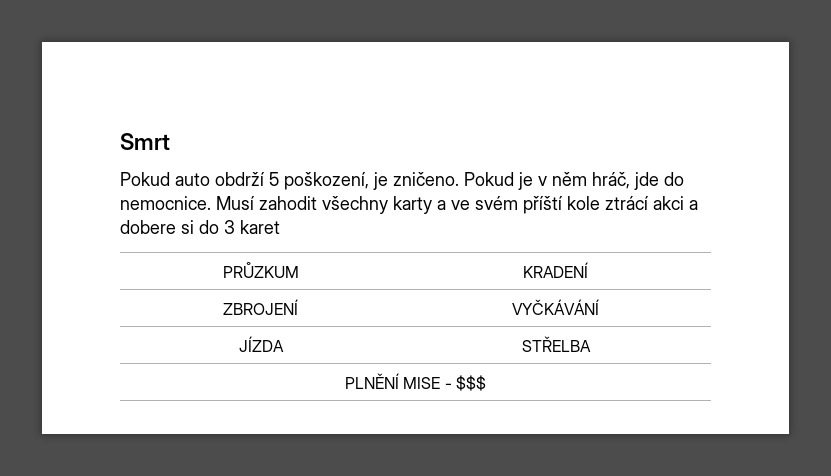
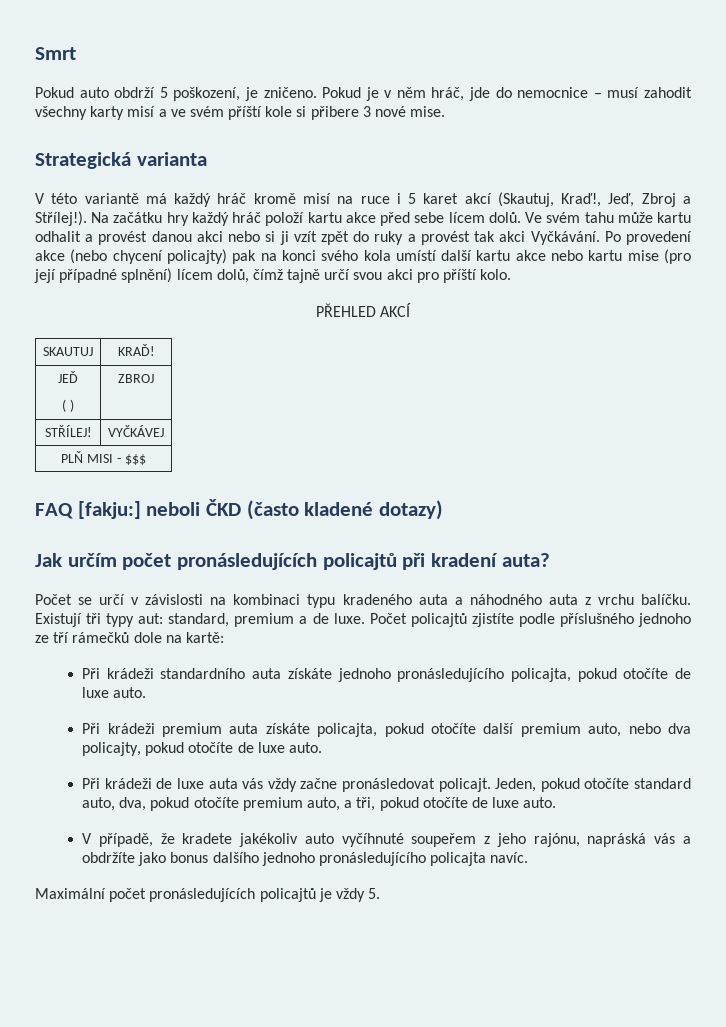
[120,196,255,210] nemocnice. Musí -> [517,87,640,98] nemocnice – musí
(432, 205) none -> [127,106,156,117] misí
[605,196,698,210] [120,220,280,234] [222,262,299,278] [523,262,588,278] [223,299,298,315] [511,299,599,315] [238,336,284,352] [521,336,591,352] [345,373,486,391] ztrácí akci a dobere si do 3 karet // PRŮZKUM | KRADENÍ // ZBROJENÍ | VYČKÁVÁNÍ // JÍZDA | STŘELBA // PLNĚNÍ MISE - $$$ -> [296,106,446,120] [35,152,207,169] [35,192,692,207] [35,211,692,226] [35,231,692,245] [35,249,691,264] [34,268,512,283] [315,303,412,317] [43,347,93,356] [117,344,155,356] [58,371,78,383] [62,399,74,412] [118,374,154,383] [44,425,92,437] [108,425,164,437] [61,451,146,465] [35,499,444,520] [35,553,550,570] [35,594,692,608] [35,613,691,627] [35,632,224,643] [82,668,692,682] [82,687,147,698] [82,723,691,737] [82,742,323,756] [82,778,691,792] [82,797,557,811] [82,833,691,847] [82,852,529,866] [35,888,381,902] si přibere 3 nové mise. // Strategická varianta // V této variantě má každý hráč kromě misí na ruce i 5 karet akcí (Skautuj, Kraď!, Jeď, Zbroj a Střílej!). Na začátku hry každý hráč položí kartu akce před sebe lícem dolů. Ve svém tahu může kartu odhalit a provést danou akci nebo si ji vzít zpět do ruky a provést tak akci Vyčkávání. Po provedení akce (nebo chycení policajty) pak na konci svého kola umístí další kartu akce nebo kartu mise (pro její případné splnění) lícem dolů, čímž tajně určí svou akci pro příští kolo. // PŘEHLED AKCÍ // SKAUTUJ | KRAĎ! // JEĎ // ( ) | ZBROJ // STŘÍLEJ! | VYČKÁVEJ // PLŇ MISI - $$$ // FAQ [fakju:] neboli ČKD (často kladené dotazy) // Jak určím počet pronásledujících policajtů při kradení auta? // Počet se určí v závislosti na kombinaci typu kradeného auta a náhodného auta z vrchu balíčku. Existují tři typy aut: standard, premium a de luxe. Počet policajtů zjistíte podle příslušného jednoho ze tří rámečků dole na kartě: // Při krádeži standardního auta získáte jednoho pronásledujícího policajta, pokud otočíte de luxe auto. // Při krádeži premium auta získáte policajta, pokud otočíte další premium auto, nebo dva policajty, pokud otočíte de luxe auto. // Při krádeži de luxe auta vás vždy začne pronásledovat policajt. Jeden, pokud otočíte standard auto, dva, pokud otočíte premium auto, a tři, pokud otočíte de luxe auto. // V případě, že kradete jakékoliv auto vyčíhnuté soupeřem z jeho rajónu, napráská vás a obdržíte jako bonus dalšího jednoho pronásledujícího policajta navíc. // Maximální počet pronásledujících policajtů je vždy 5.

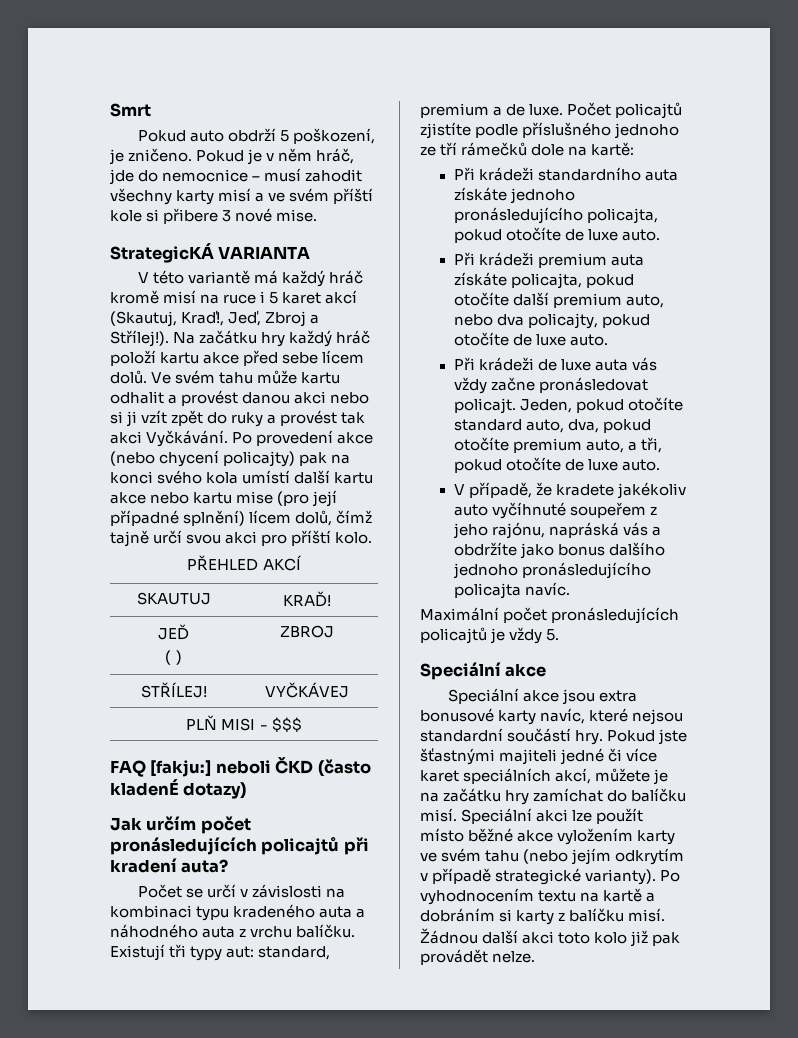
[35,152,207,169] Strategická varianta -> [110,243,311,263] StrategicKÁ VARIANTA
[304,502,374,516] kladené -> [110,779,179,796] kladenÉ
(381, 893) none -> [420,662,547,680] [448,688,638,705] [420,708,684,725] [420,728,688,745] [420,748,658,765] [420,768,669,785] [420,788,687,805] [420,808,644,824] [420,828,676,845] [420,848,685,865] [420,868,681,885] [420,888,656,905] [420,908,666,925] [420,928,681,947] [420,949,536,965] // Speciální akce // Speciální akce jsou extra bonusové karty navíc, které nejsou standardní součástí hry. Pokud jste šťastnými majiteli jedné či více karet speciálních akcí, můžete je na začátku hry zamíchat do balíčku misí. Speciální akci lze použít místo běžné akce vyložením karty ve svém tahu (nebo jejím odkrytím v případě strategické varianty). Po vyhodnocením textu na kartě a dobráním si karty z balíčku misí. Žádnou další akci toto kolo již pak provádět nelze.

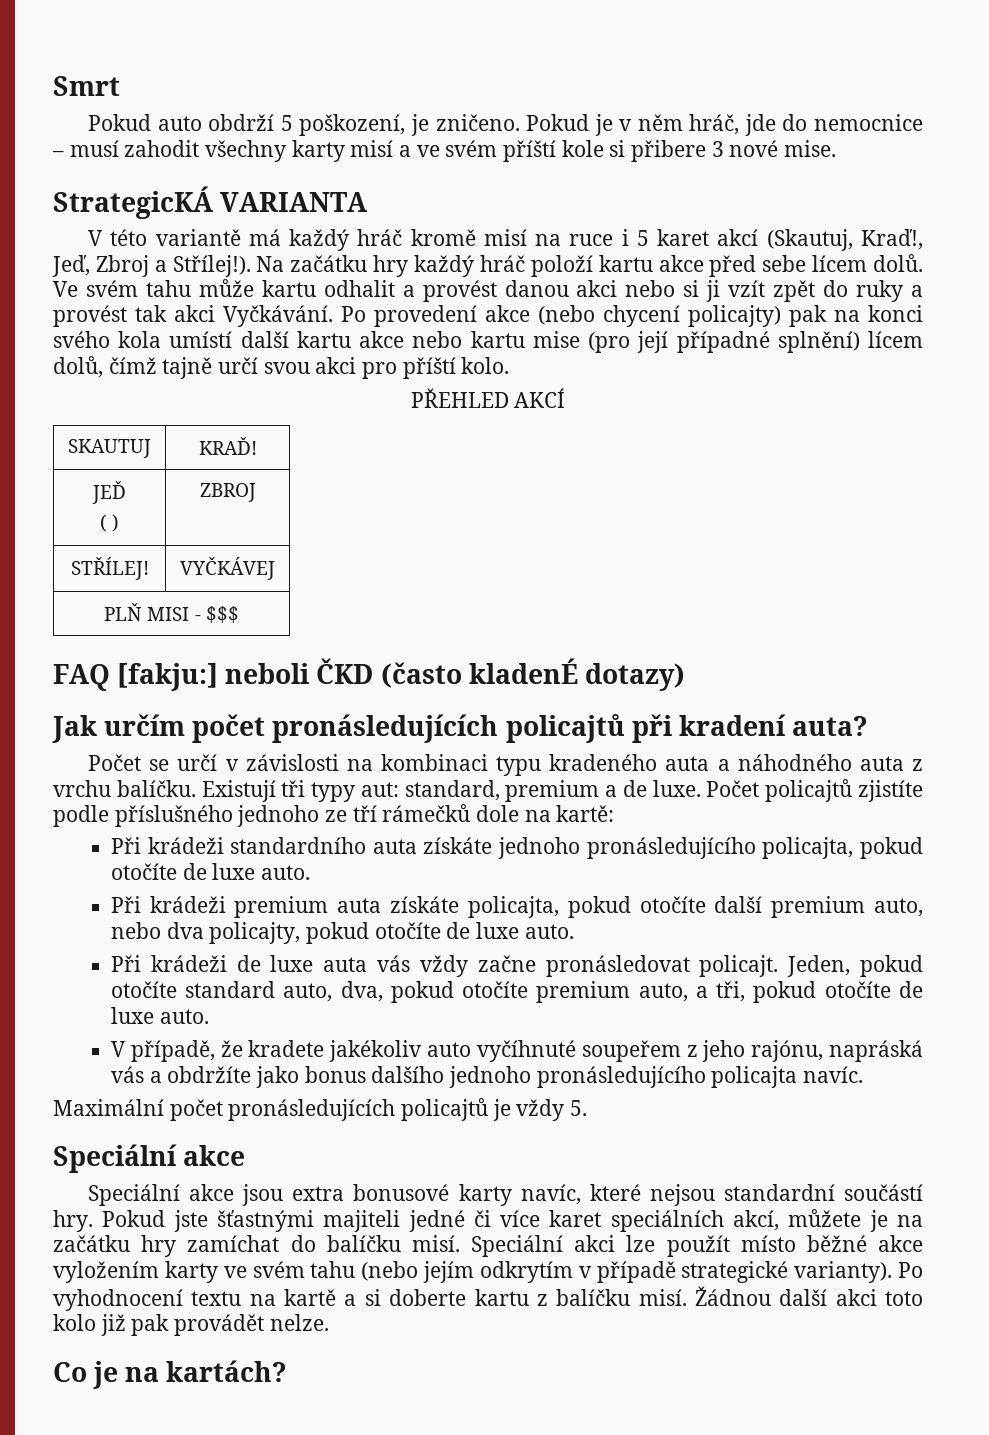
[420,888,534,905] vyhodnocením -> [53,1289,183,1311] vyhodnocení
[420,908,555,925] dobráním si karty -> [364,1289,529,1306] si doberte kartu
(536, 957) none -> [53,1360,288,1389] // Co je na kartách?

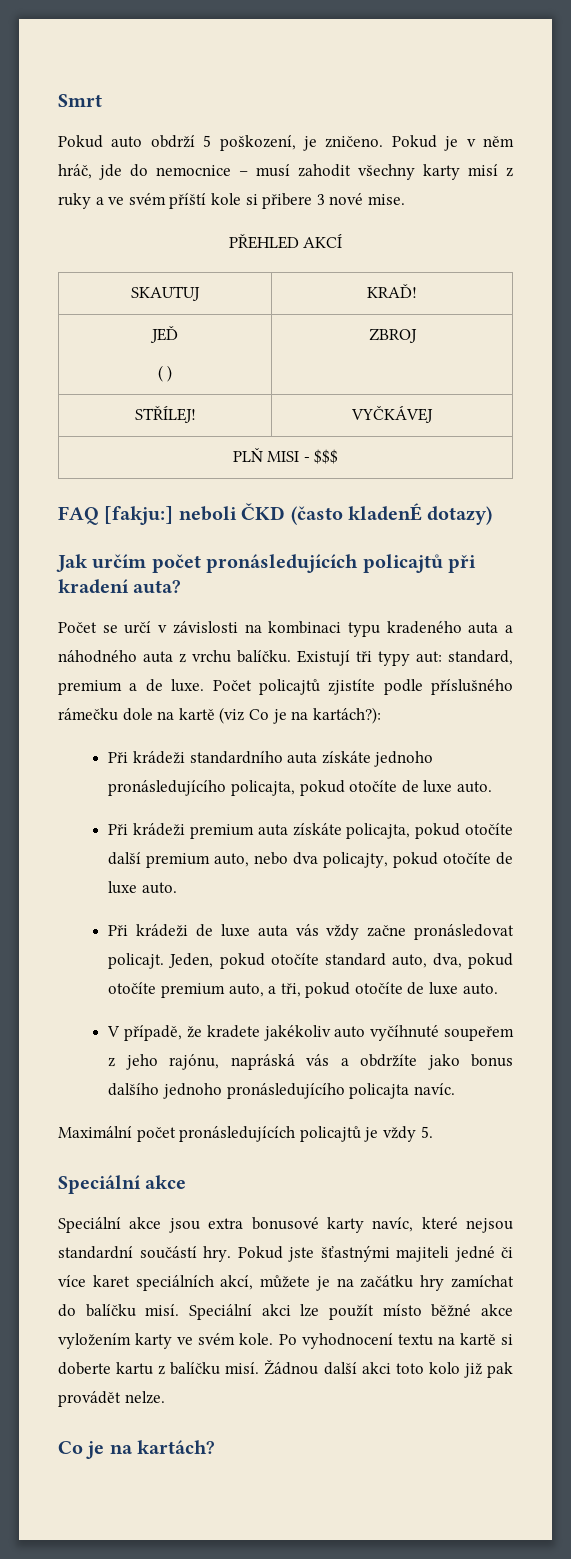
(394, 148) none -> [506,167,513,177] [58,193,91,209] z ruky
[53,186,368,219] [88,229,924,251] [52,254,923,277] [53,279,924,302] [53,305,923,327] [53,331,924,353] [53,356,510,379] // StrategicKÁ VARIANTA // V této variantě má každý hráč kromě misí na ruce i 5 karet akcí (Skautuj, Kraď!, Jeď, Zbroj a Střílej!). Na začátku hry každý hráč položí kartu akce před sebe lícem dolů. Ve svém tahu může kartu odhalit a provést danou akci nebo si ji vzít zpět do ruky a provést tak akci Vyčkávání. Po provedení akce (nebo chycení policajty) pak na konci svého kola umístí další kartu akce nebo kartu mise (pro její případné splnění) lícem dolů, čímž tajně určí svou akci pro příští kolo. -> (405, 199) none
[237,804,615,827] jednoho ze tří rámečků dole na kartě: -> [58,707,381,724] rámečku dole na kartě (viz Co je na kartách?):
[310,1261,893,1283] tahu (nebo jejím odkrytím v případě strategické varianty). -> [239,1333,274,1345] kole.
[344,1294,357,1306] a -> (496, 1339) none

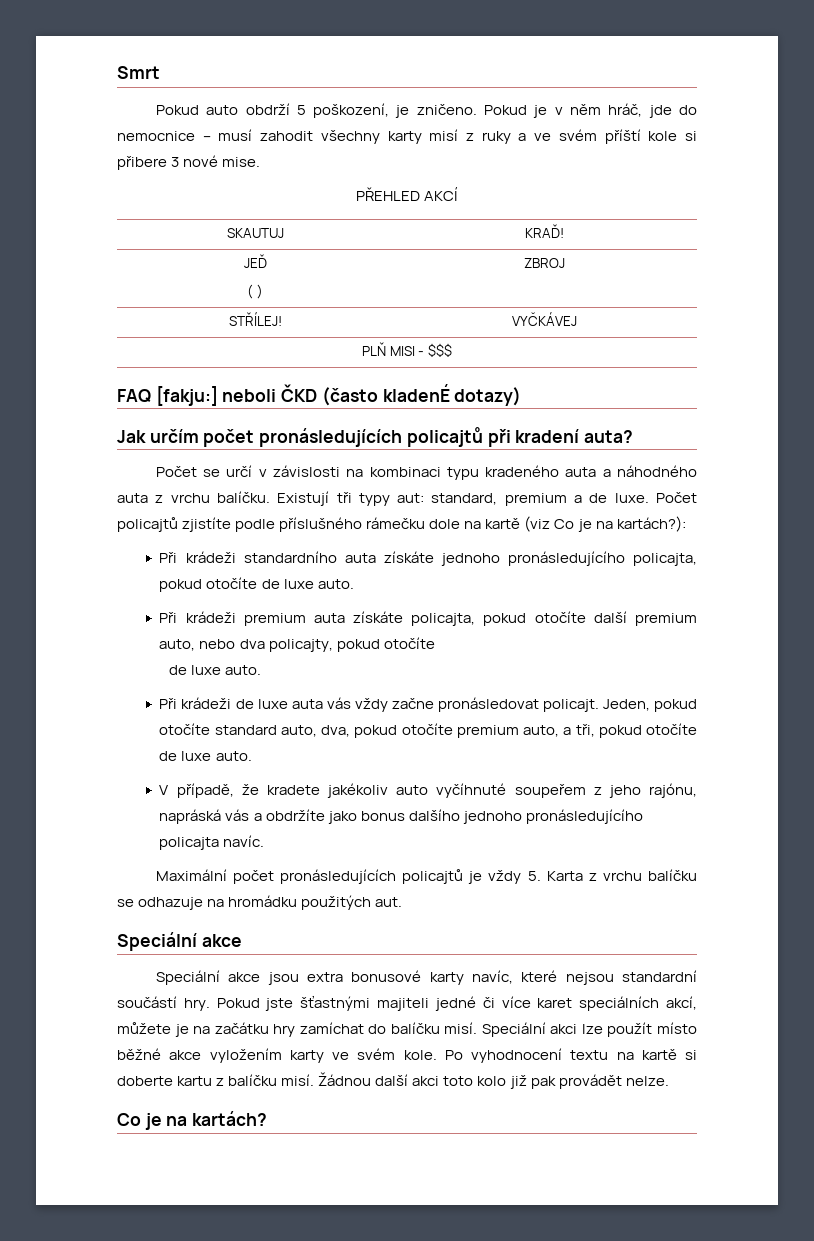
(492, 858) none -> (435, 643) //
(433, 1132) none -> [546,869,698,881] [117,895,403,910] Karta z vrchu balíčku se odhazuje na hromádku použitých aut.

